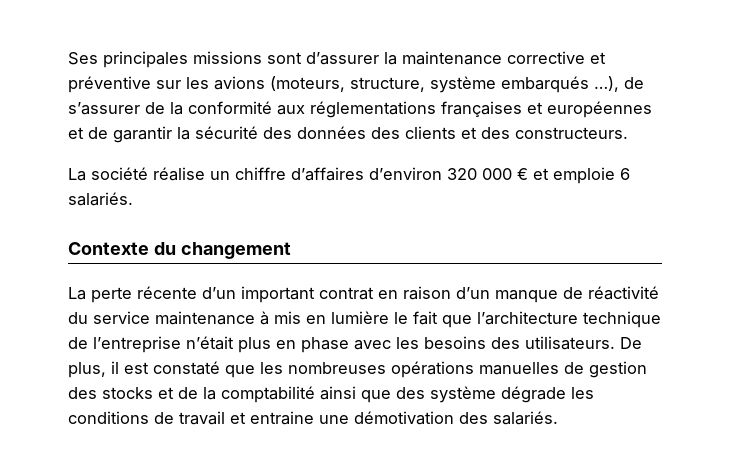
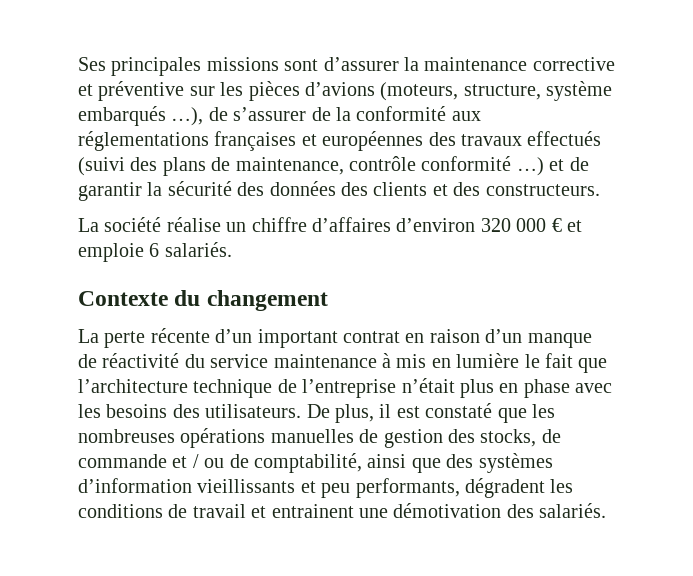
[214,76,265,90] avions -> [248,81,375,101] pièces d’avions
(652, 109) none -> [428,131,602,146] [78,156,544,176] des travaux effectués (suivi des plans de maintenance, contrôle conformité …)
[102,386,566,403] stocks et de la comptabilité ainsi que des système dégrade -> [480,429,561,447] [78,453,553,473] [78,478,545,498] stocks, de commande et / ou de comptabilité, ainsi que des systèmes d’information vieillissants et peu performants, dégradent
[250,411,314,425] entraine -> [271,504,354,518] entrainent

